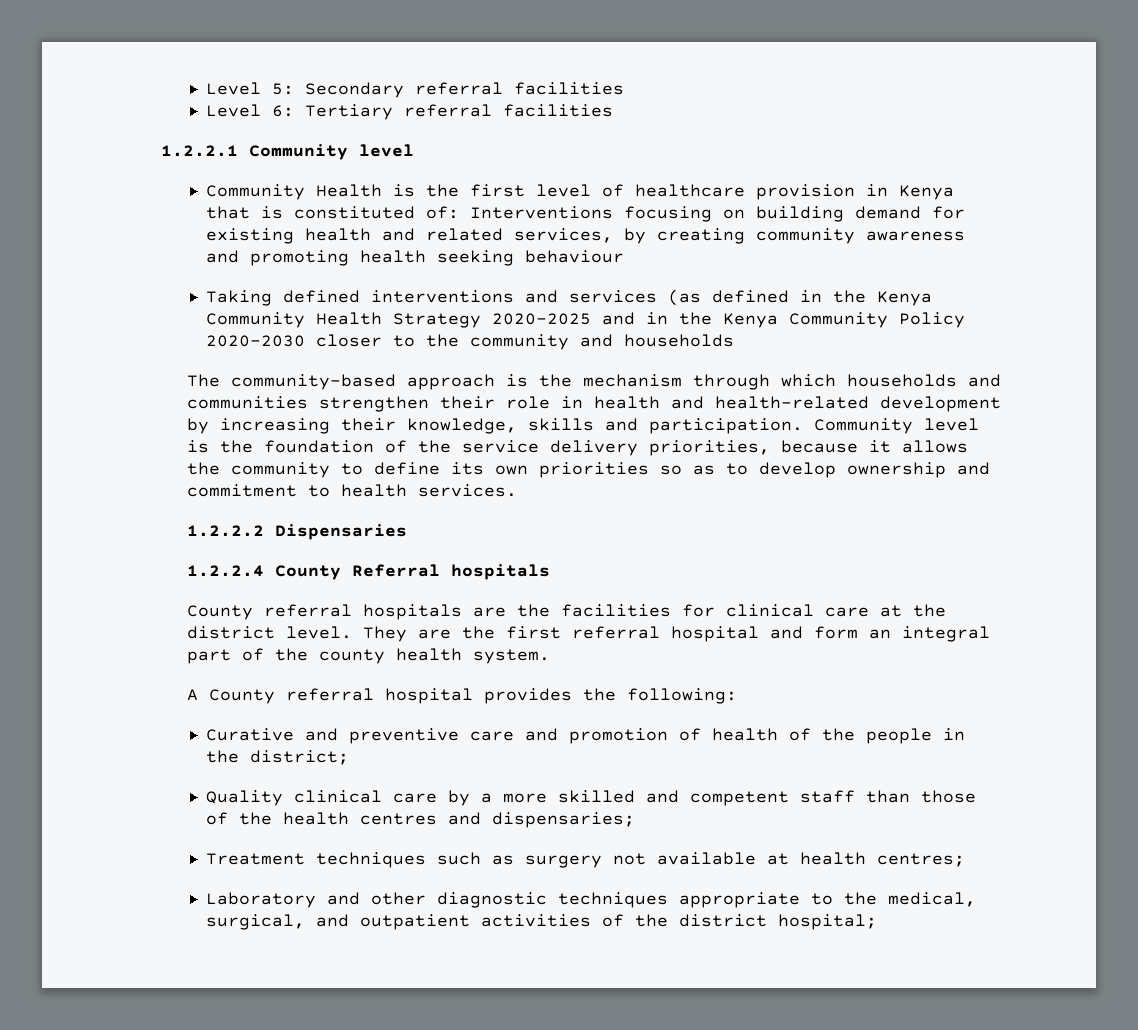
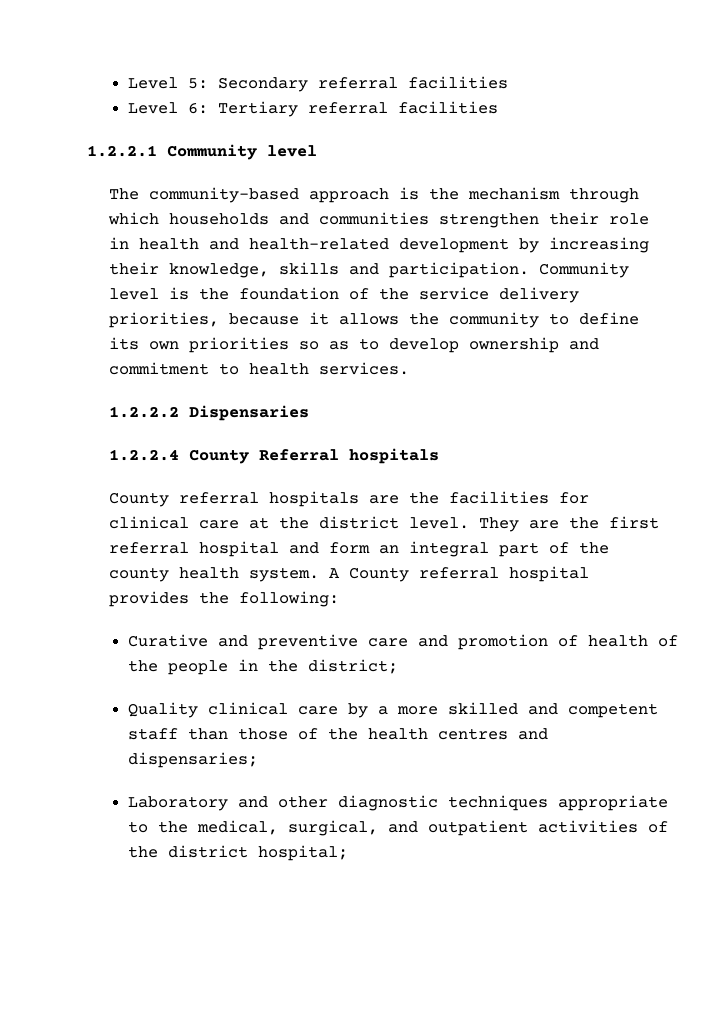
[206,184,955,200] [206,206,966,222] [206,228,966,244] [206,250,625,266] [206,289,933,306] [206,312,966,328] [206,334,735,350] // Community Health is the first level of healthcare provision in Kenya that is constituted of: Interventions focusing on building demand for existing health and related services, by creating community awareness and promoting health seeking behaviour // Taking defined interventions and services (as defined in the Kenya Community Health Strategy 2020-2025 and in the Kenya Community Policy 2020-2030 closer to the community and households -> (318, 151) none
(550, 656) // -> (320, 574) none
[206,852,966,868] // Treatment techniques such as surgery not available at health centres; -> (259, 760) none

